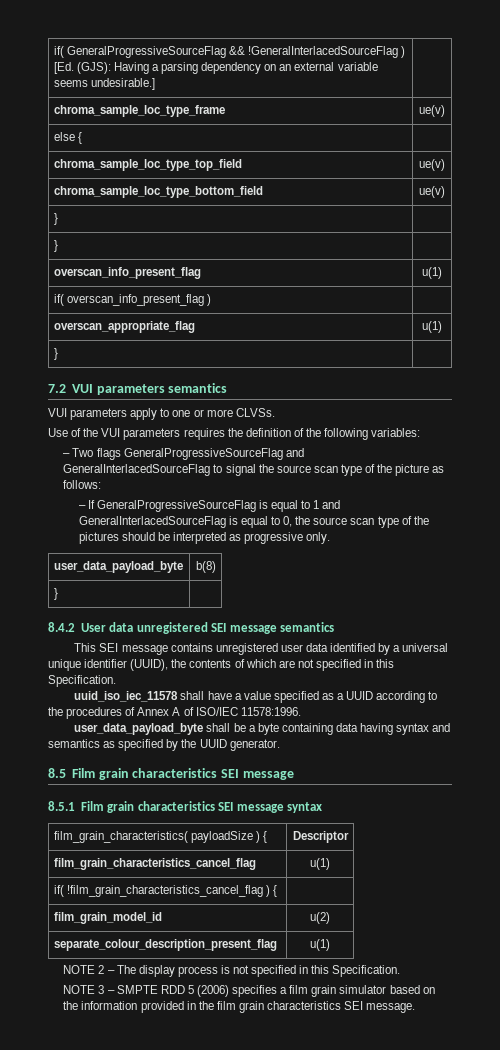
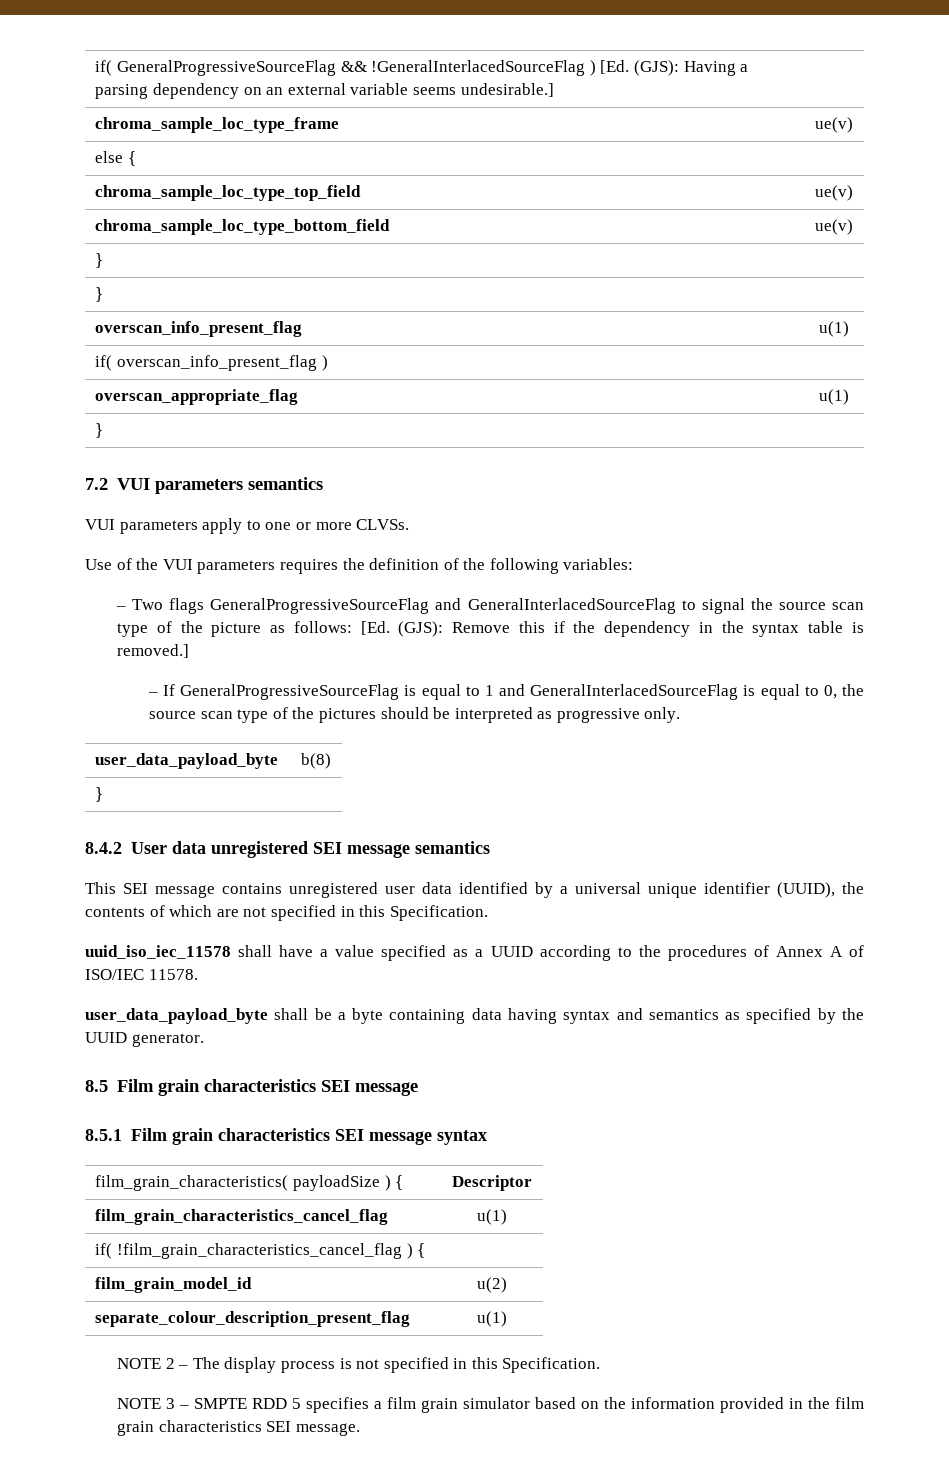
(102, 484) none -> [360,621,864,637] [116,644,189,658] [Ed. (GJS): Remove this if the dependency in the syntax table is removed.]
[240,707,301,716] 11578:1996. -> [148,969,198,980] 11578.
[196,985,229,997] (2006) -> (301, 1403) none

